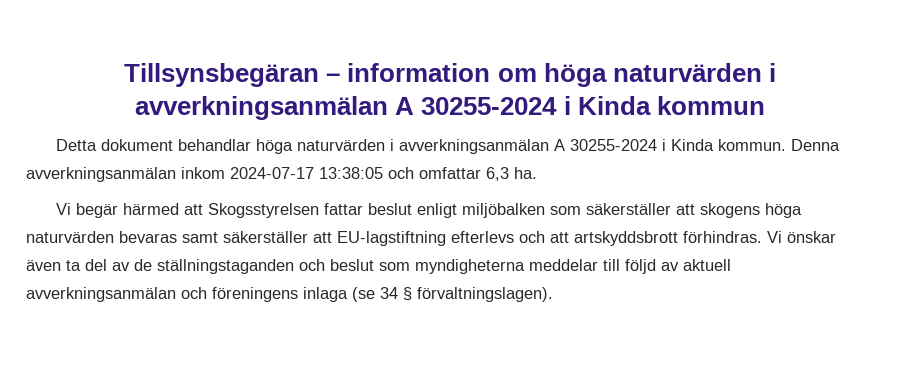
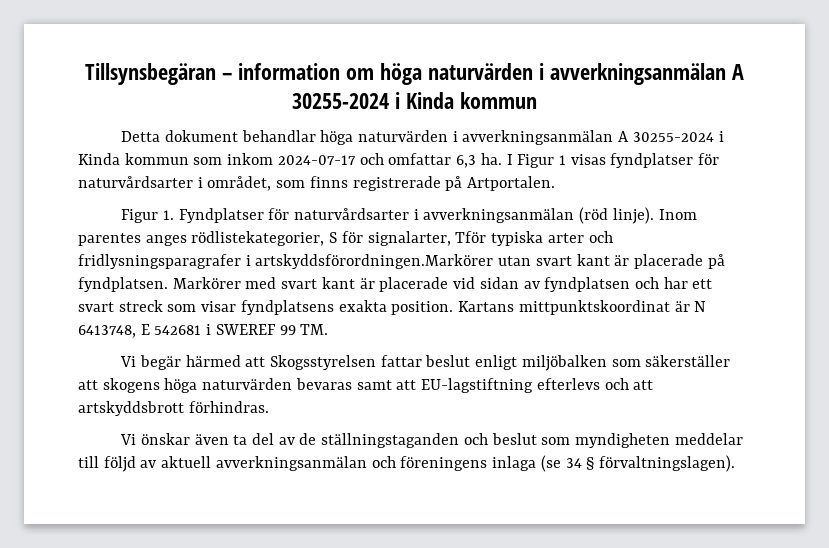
[718,139,841,151] [26,167,176,182] kommun. Denna avverkningsanmälan -> [124,153,223,165] kommun som
[319,167,383,179] 13:38:05 -> (356, 160) none
(537, 173) none -> [506,153,720,168] [78,176,556,191] [121,207,697,224] [78,231,613,246] [78,254,725,269] [78,277,713,292] [78,300,707,315] [78,324,329,338] I Figur 1 visas fyndplatser för naturvårdsarter i området, som finns registrerade på Artportalen. // Figur 1. Fyndplatser för naturvårdsarter i avverkningsanmälan (röd linje). Inom parentes anges rödlistekategorier, S för signalarter, Tför typiska arter och fridlysningsparagrafer i artskyddsförordningen.Markörer utan svart kant är placerade på fyndplatsen. Markörer med svart kant är placerade vid sidan av fyndplatsen och har ett svart streck som visar fyndplatsens exakta position. Kartans mittpunktskoordinat är N 6413748, E 542681 i SWEREF 99 TM.
[223,231,308,243] säkerställer -> (392, 385) none
(762, 237) none -> (269, 407) //
[415,259,525,274] myndigheterna -> [575,433,671,448] myndigheten

